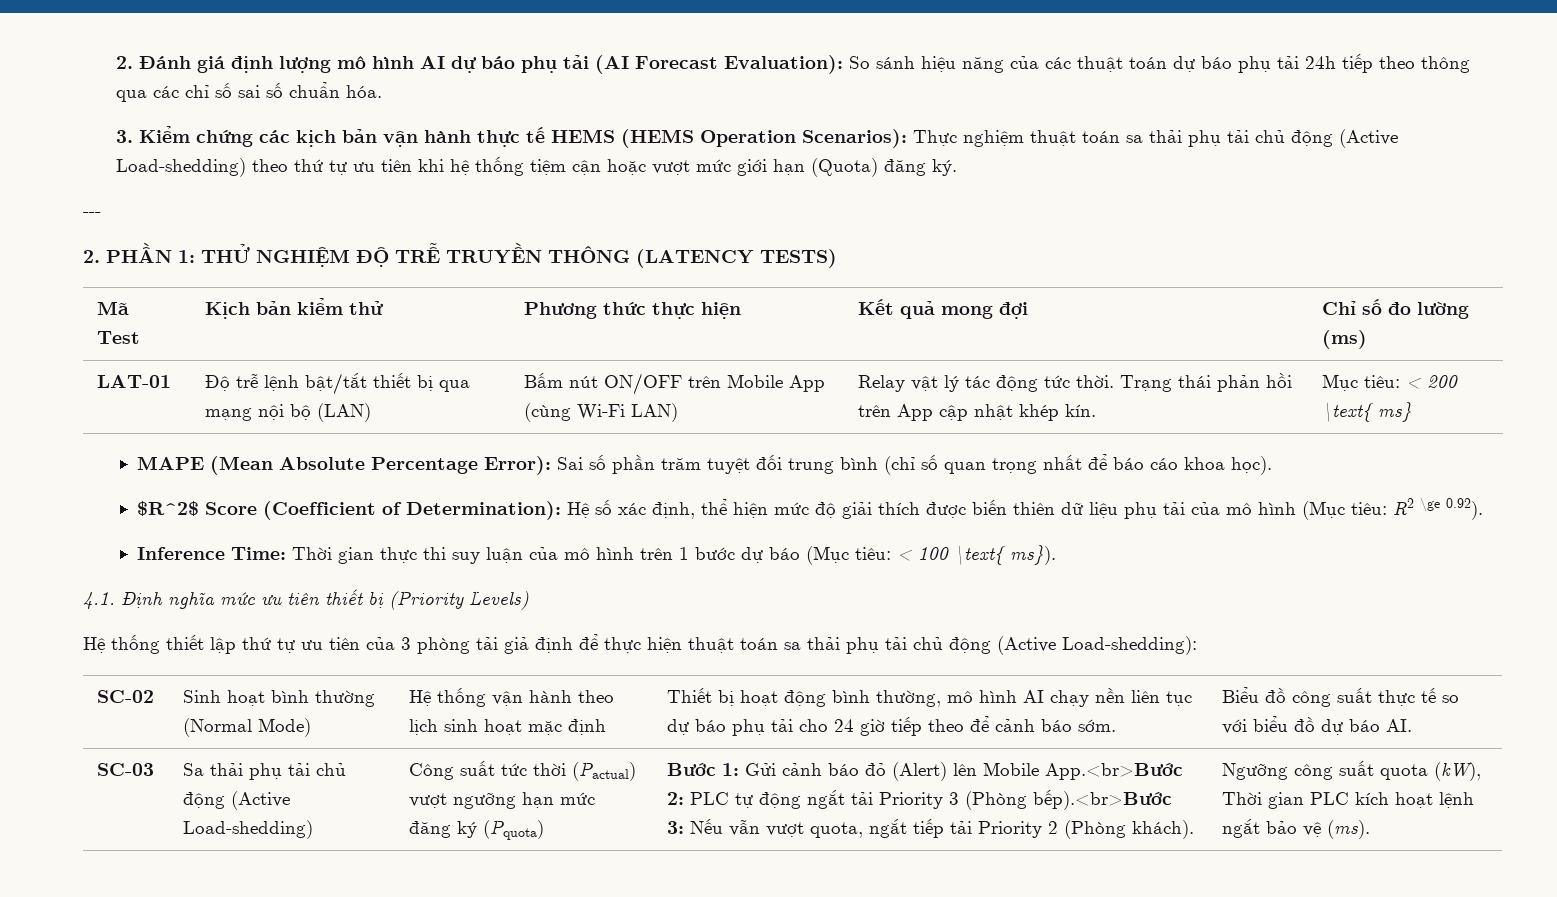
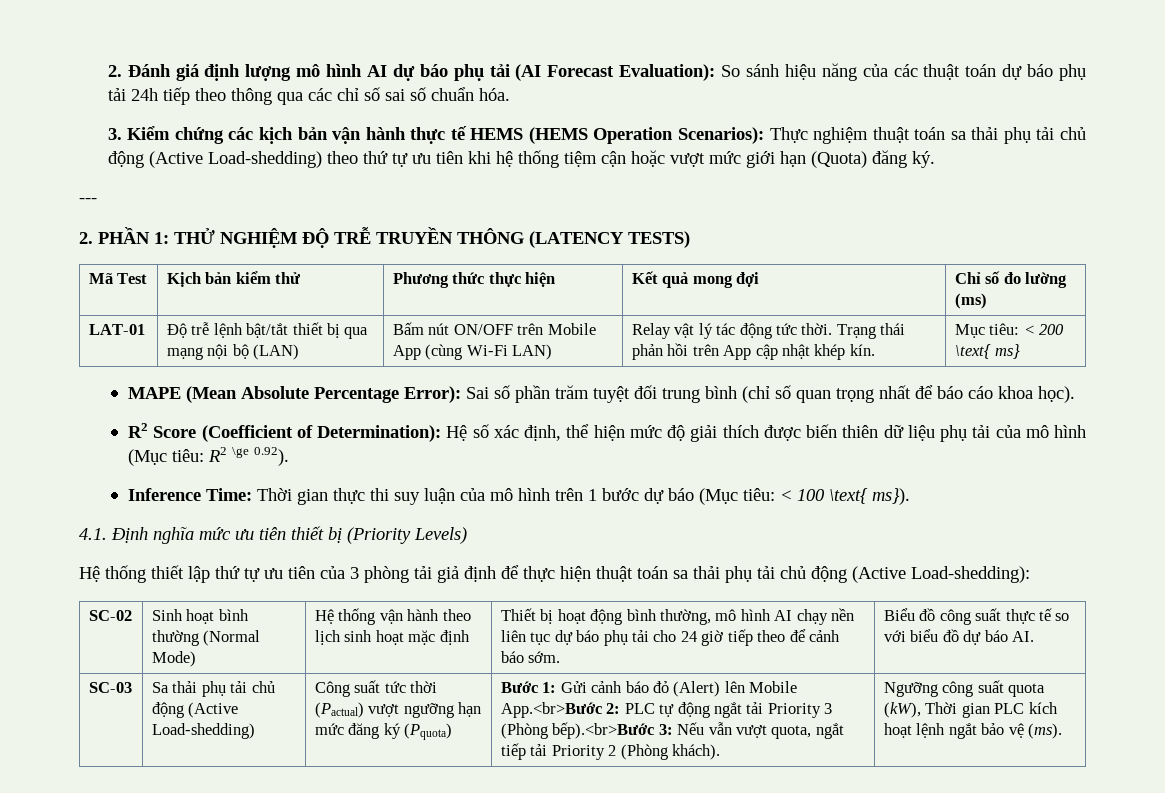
[137,501,200,516] $R^2$ -> [128,423,149,438] R2

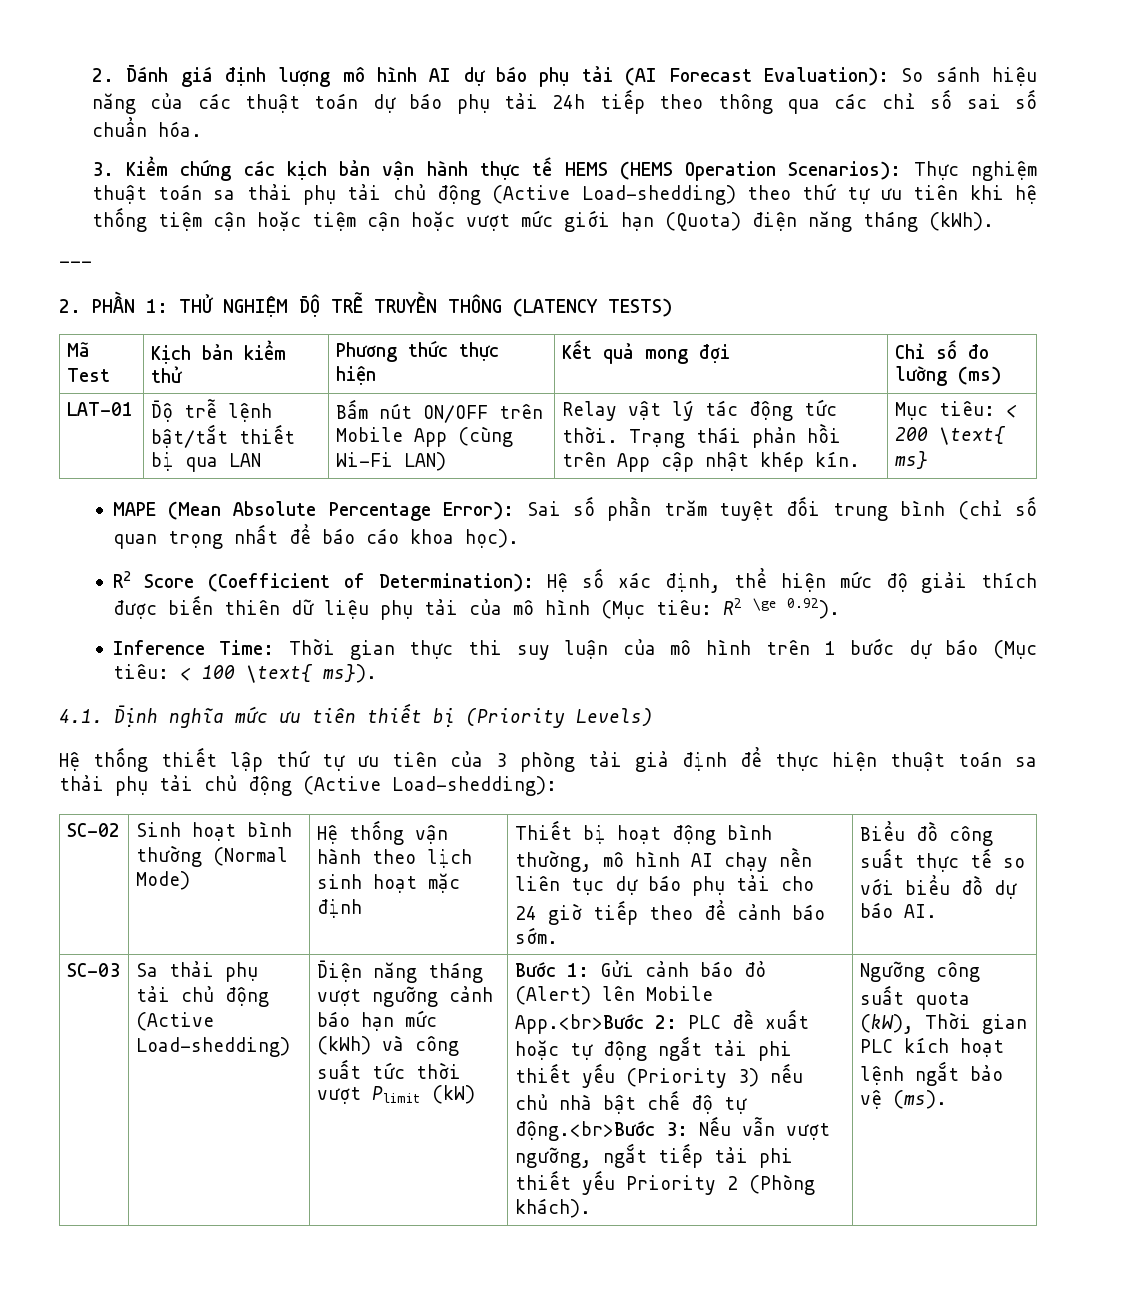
(665, 158) none -> [311,211,455,231] tiệm cận hoặc
[871,150,935,168] đăng ký. -> [751,211,994,232] điện năng tháng (kWh).
[166,344,300,360] mạng nội bộ (LAN) -> [228,453,261,467] LAN
[314,680,438,697] [314,702,482,718] [314,723,453,740] Công suất tức thời (Pactual) vượt ngưỡng hạn mức đăng ký (Pquota) -> [316,960,483,983] [316,986,493,1007] [316,1010,437,1031] [316,1035,459,1056] [316,1059,461,1079] [316,1085,475,1104] Điện năng tháng vượt ngưỡng cảnh báo hạn mức (kWh) và công suất tức thời vượt Plimit (kW)
(655, 708) none -> [731,1009,809,1029] [514,1040,559,1060] đề xuất hoặc
[767,703,833,718] [500,722,655,739] Priority 3 (Phòng bếp).<br>Bước -> [757,1041,792,1061] [514,1063,803,1088] [514,1090,748,1114] [514,1121,655,1141] phi thiết yếu (Priority 3) nếu chủ nhà bật chế độ tự động.<br>Bước
[771,725,812,739] quota, -> [514,1147,592,1168] ngưỡng,
(548, 750) none -> [758,1148,793,1168] [514,1170,615,1195] phi thiết yếu

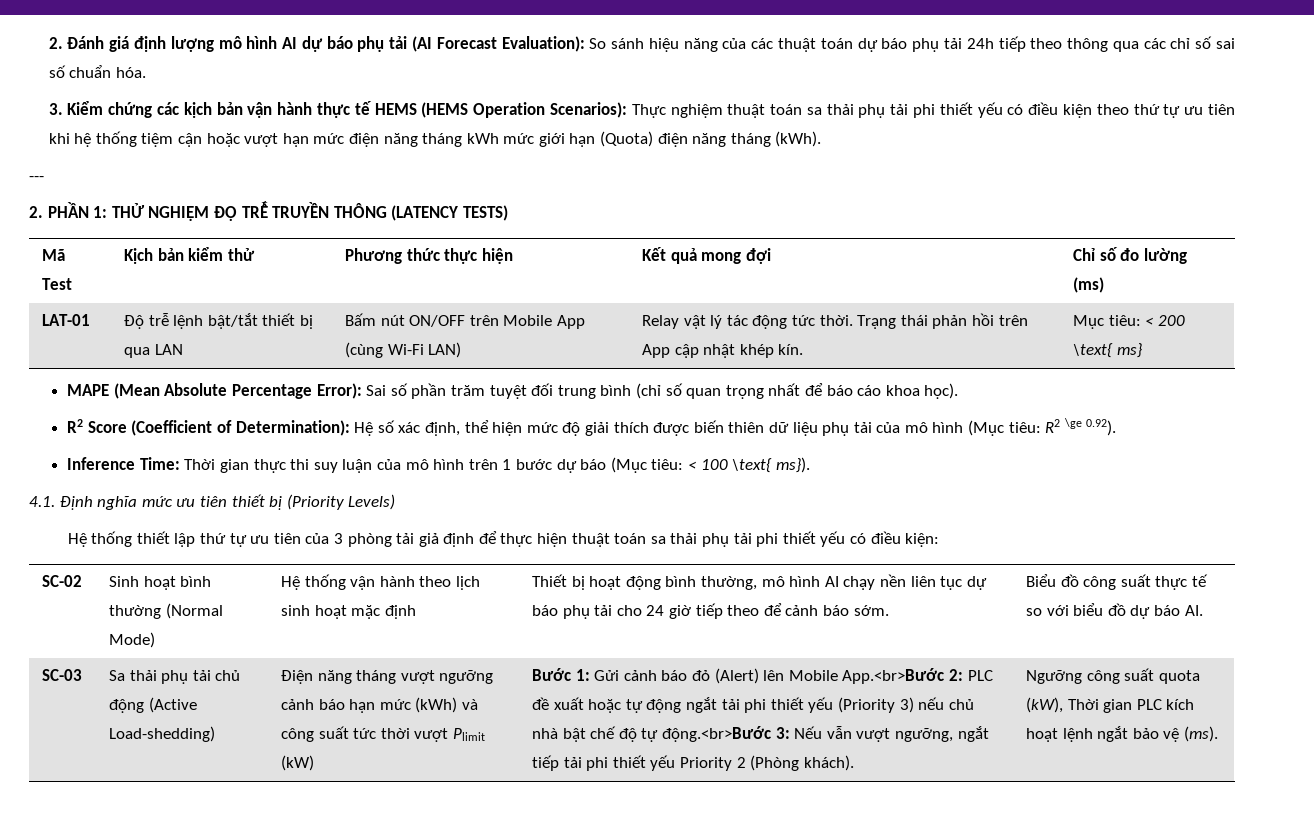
[392,184,736,205] chủ động (Active Load-shedding) -> [913,102,1093,118] phi thiết yếu có điều kiện
[311,211,510,231] tiệm cận hoặc vượt -> [244,133,499,147] vượt hạn mức điện năng tháng kWh
[204,775,557,796] chủ động (Active Load-shedding): -> [756,531,940,547] phi thiết yếu có điều kiện:

